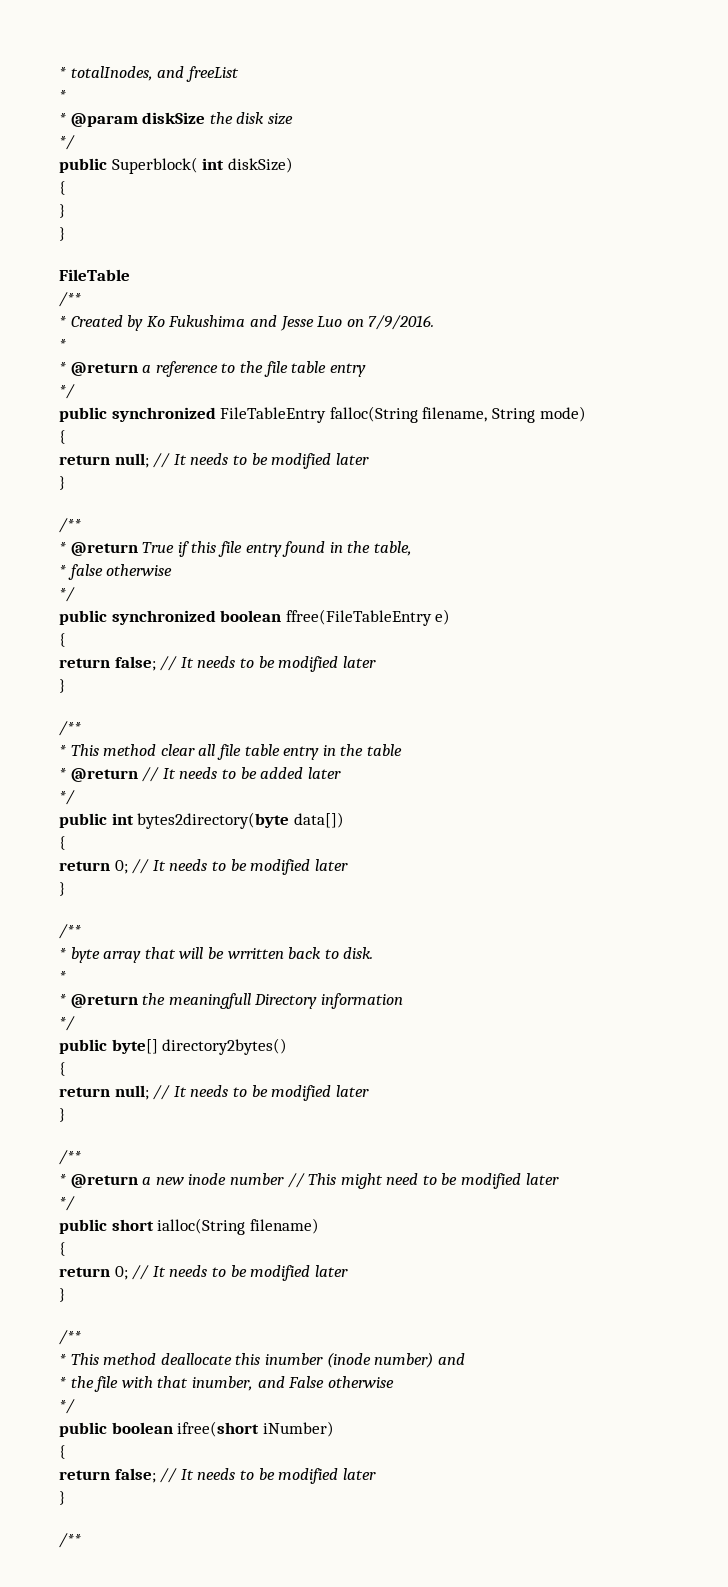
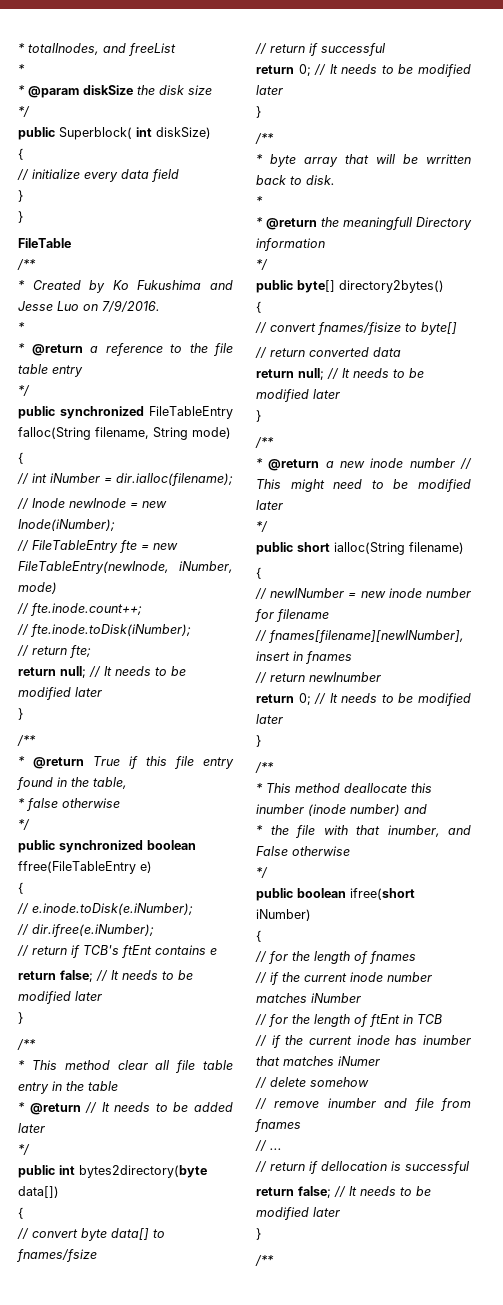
(66, 188) none -> [17,169,179,182] // // initialize every data field
(66, 437) none -> [17,473,233,486] [17,498,167,509] [18,519,115,531] [17,540,178,553] [18,561,233,574] [18,582,57,594] [17,603,142,616] [17,624,191,637] [17,645,91,658] // // int iNumber = dir.ialloc(filename); // // Inode newInode = new Inode(iNumber); // // FileTableEntry fte = new FileTableEntry(newInode, iNumber, mode) // // fte.inode.count++; // // fte.inode.toDisk(iNumber); // // return fte;
(66, 640) none -> [17,903,193,915] [17,924,154,937] [17,945,217,958] // // e.inode.toDisk(e.iNumber); // // dir.ifree(e.iNumber); // // return if TCB's ftEnt contains e
(66, 843) none -> [17,1228,165,1241] [16,1249,97,1262] [255,43,385,56] // // convert byte data[] to fnames/fsize // // return if successful
(66, 1069) none -> [255,322,457,335] [255,347,401,358] // // convert fnames/fisize to byte[] // // return converted data
(66, 1249) none -> [255,588,471,599] [254,609,329,622] [255,630,464,643] [256,651,352,664] [255,672,381,683] // // newINumber = new inode number for filename // // fnames[filename][newINumber], insert in fnames // // return newInumber
(66, 1452) none -> [255,951,416,964] [255,972,432,985] [256,993,361,1003] [255,1014,442,1027] [255,1035,471,1048] [256,1056,380,1066] [255,1077,369,1088] [255,1098,471,1111] [254,1119,301,1132] [255,1140,282,1151] [255,1161,469,1174] // // for the length of fnames // // if the current inode number matches iNumber // // for the length of ftEnt in TCB // // if the current inode has inumber that matches iNumer // // delete somehow // // remove inumber and file from fnames // // ... // // return if dellocation is successful

